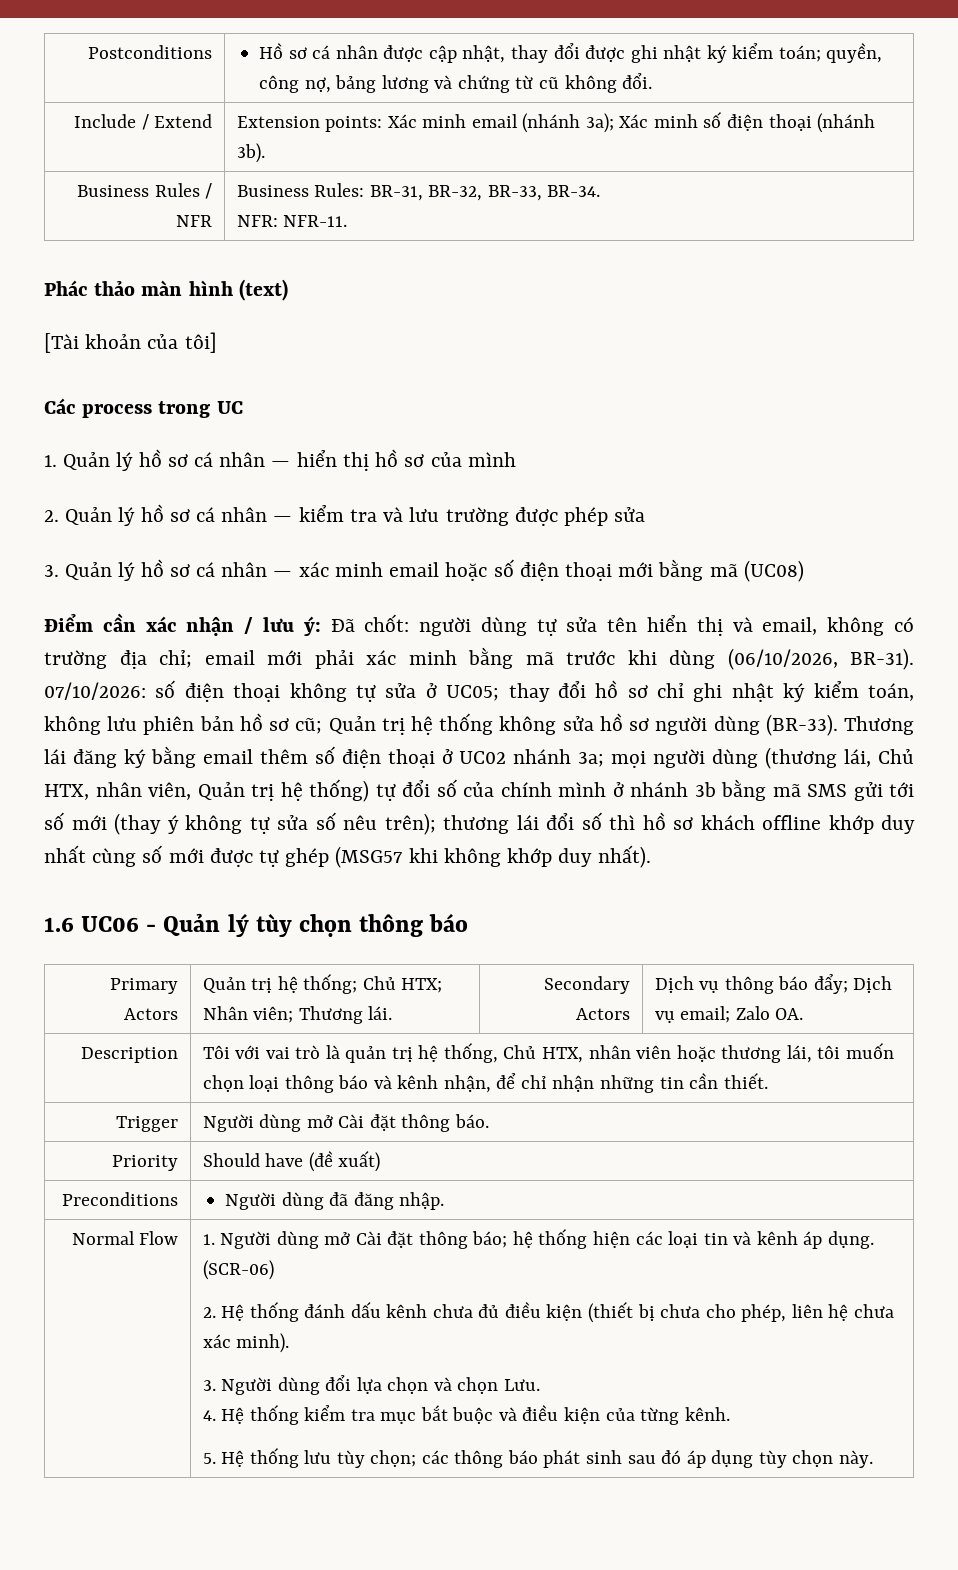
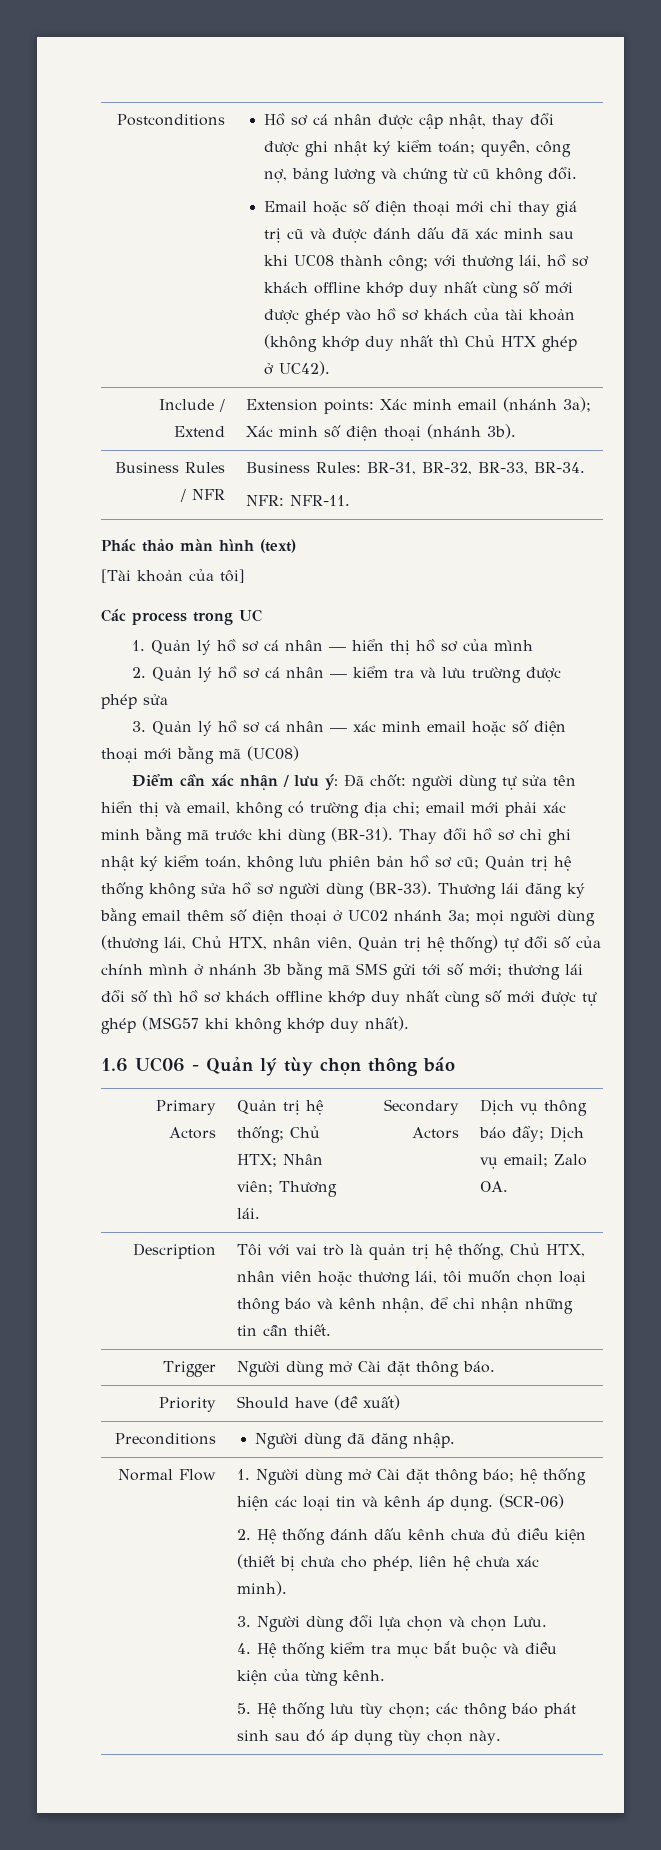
(653, 81) none -> [264,200,578,217] [264,227,575,243] [264,254,590,271] [264,281,574,298] [264,308,576,325] [264,334,578,352] [264,361,331,376] // Email hoặc số điện thoại mới chỉ thay giá trị cũ và được đánh dấu đã xác minh sau khi UC08 thành công; với thương lái, hồ sơ khách offline khớp duy nhất cùng số mới được ghép vào hồ sơ khách của tài khoản (không khớp duy nhất thì Chủ HTX ghép ở UC42).
[727,648,914,670] [44,680,550,702] (06/10/2026, BR-31). 07/10/2026: số điện thoại không tự sửa ở UC05; thay -> [331,827,437,844] (BR-31). Thay
[71,812,436,835] mới (thay ý không tự sửa số nêu trên); -> [469,964,502,977] mới;

